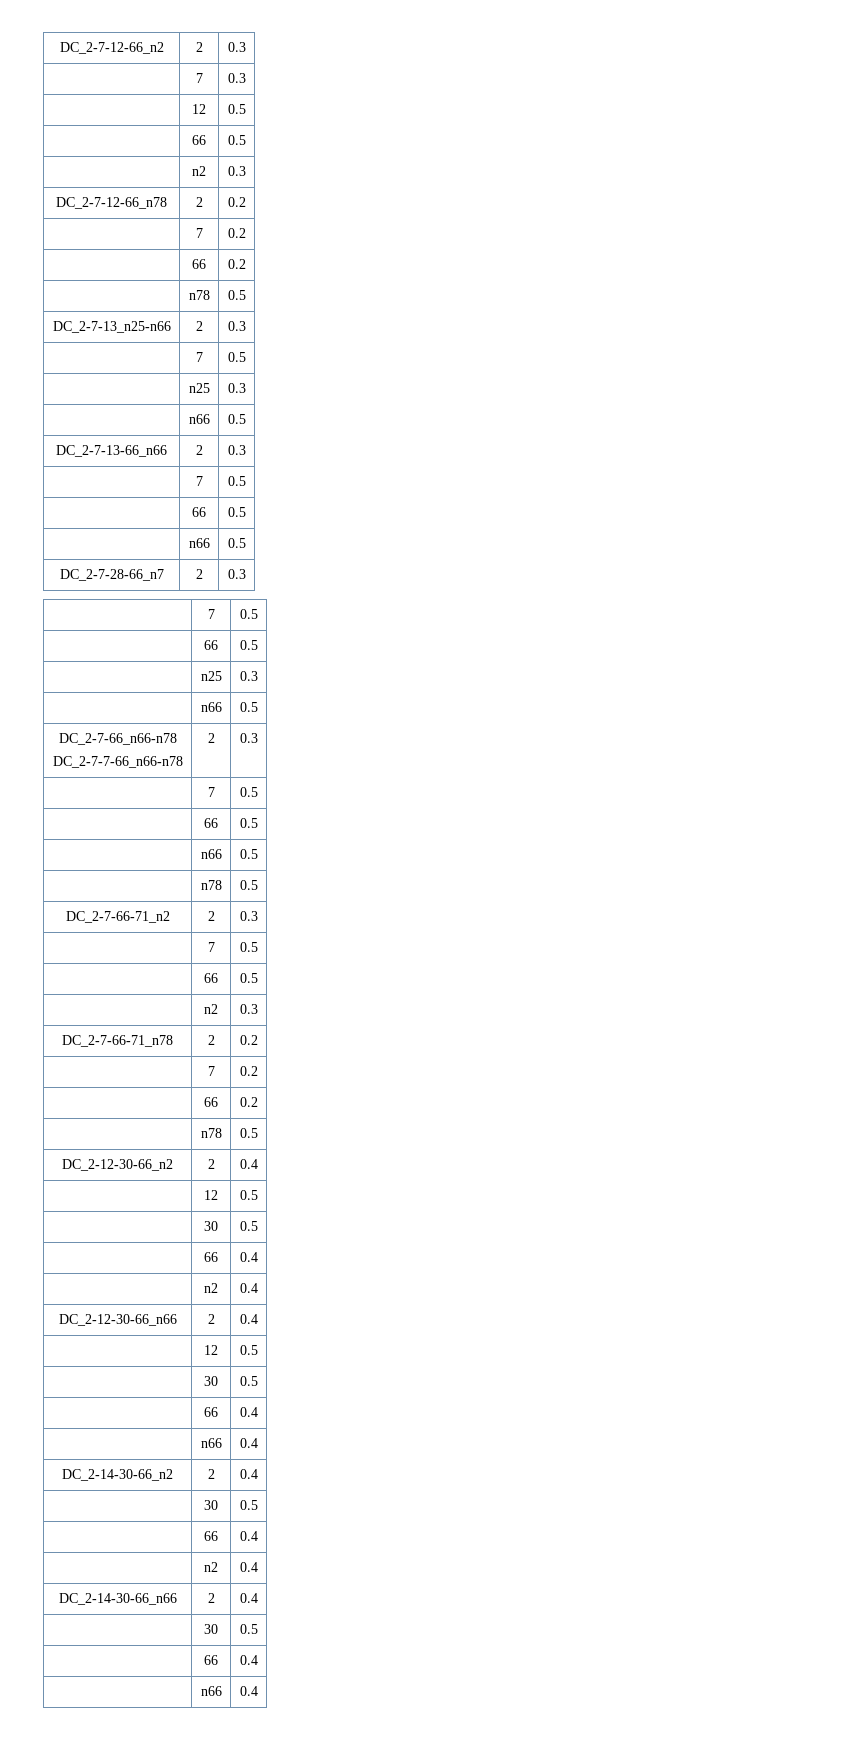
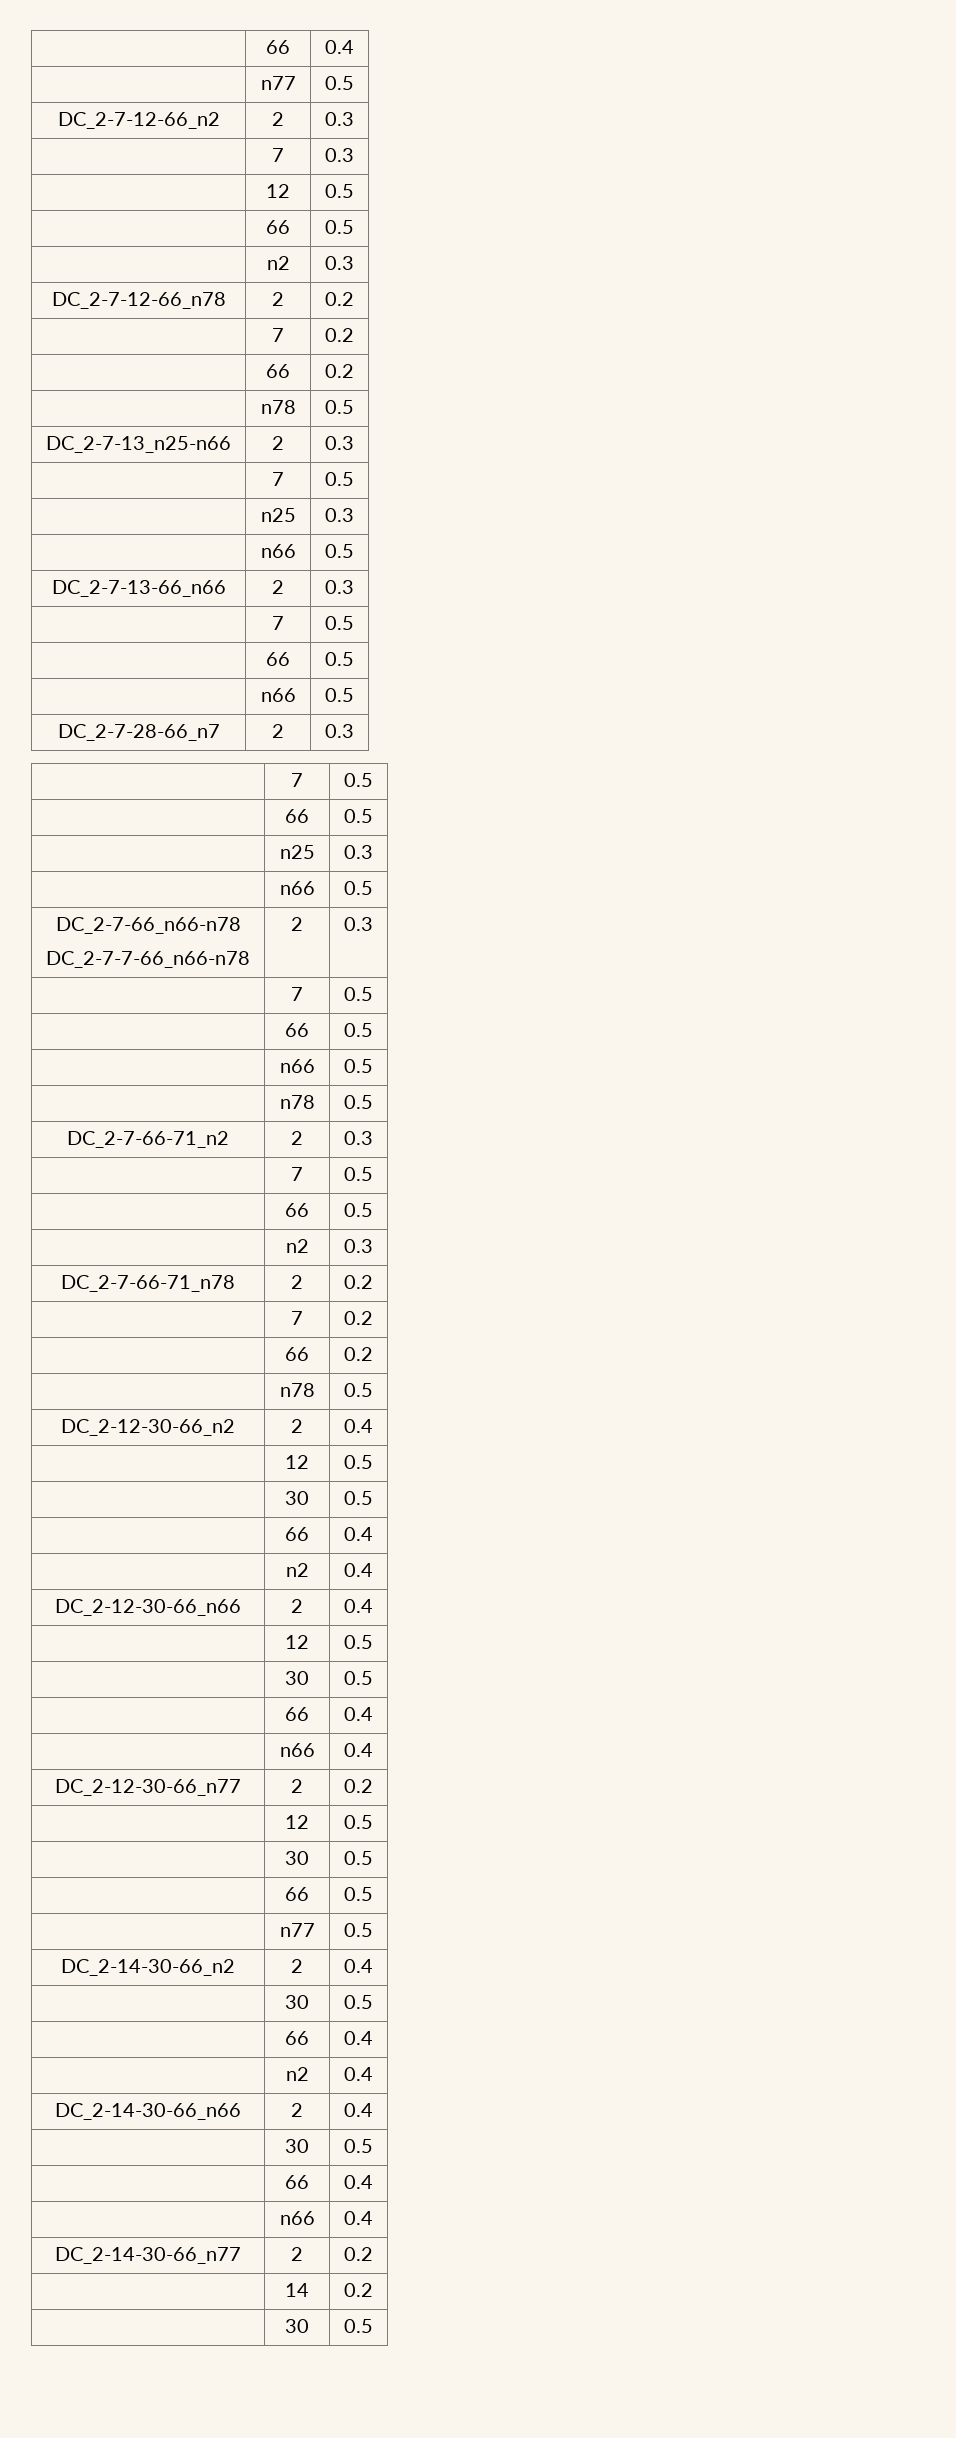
(59, 48) none -> [266,40,290,54] [325,40,354,54] [260,76,296,90] [325,76,354,90] | 66 | 0.4 // | n77 | 0.5 //
(258, 1443) none -> [55,1779,241,1796] [291,1779,303,1793] [344,1779,373,1793] [285,1815,309,1829] [344,1815,373,1829] [285,1851,309,1865] [344,1851,373,1865] [285,1887,309,1901] [344,1887,373,1901] [279,1923,315,1937] [344,1923,373,1937] // DC_2-12-30-66_n77 | 2 | 0.2 // | 12 | 0.5 // | 30 | 0.5 // | 66 | 0.5 // | n77 | 0.5
(258, 1691) none -> [55,2247,241,2264] [291,2247,303,2261] [344,2247,373,2261] [285,2283,309,2297] [344,2283,373,2297] [285,2319,309,2333] [344,2319,373,2333] // DC_2-14-30-66_n77 | 2 | 0.2 // | 14 | 0.2 // | 30 | 0.5

